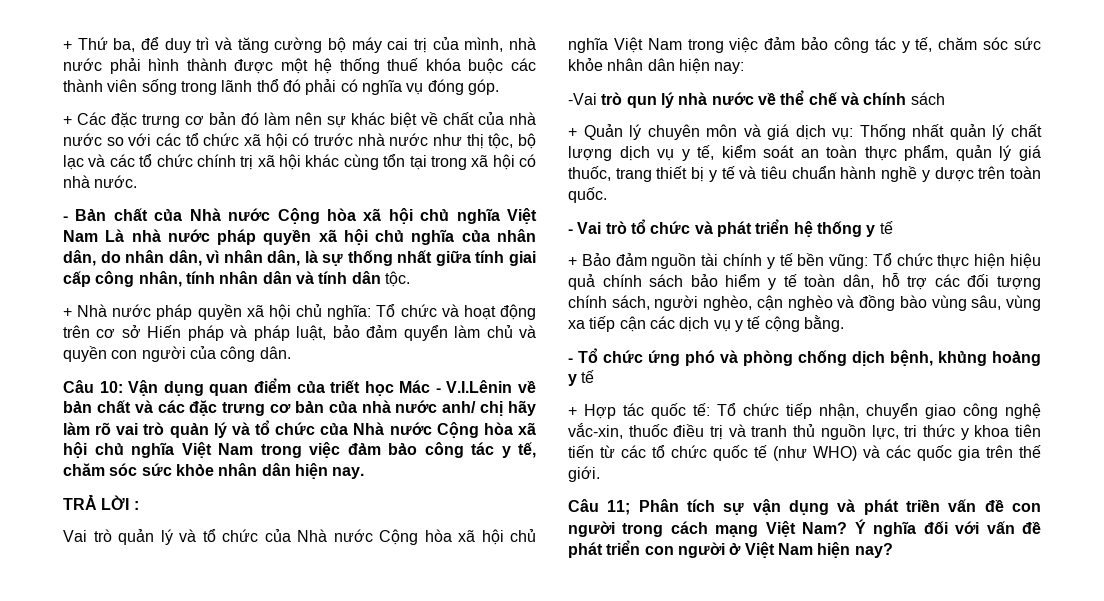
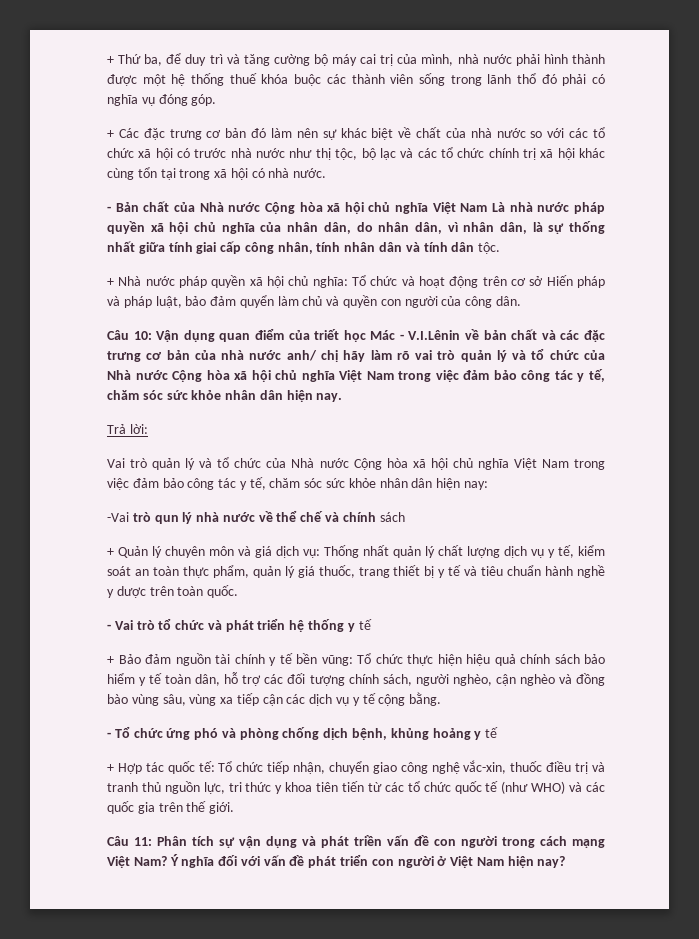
[63,495,139,510] TRẢ LỜI : -> [107,424,148,434] Trả lời:
[607,500,631,515] 11; -> [134,837,152,846] 11:

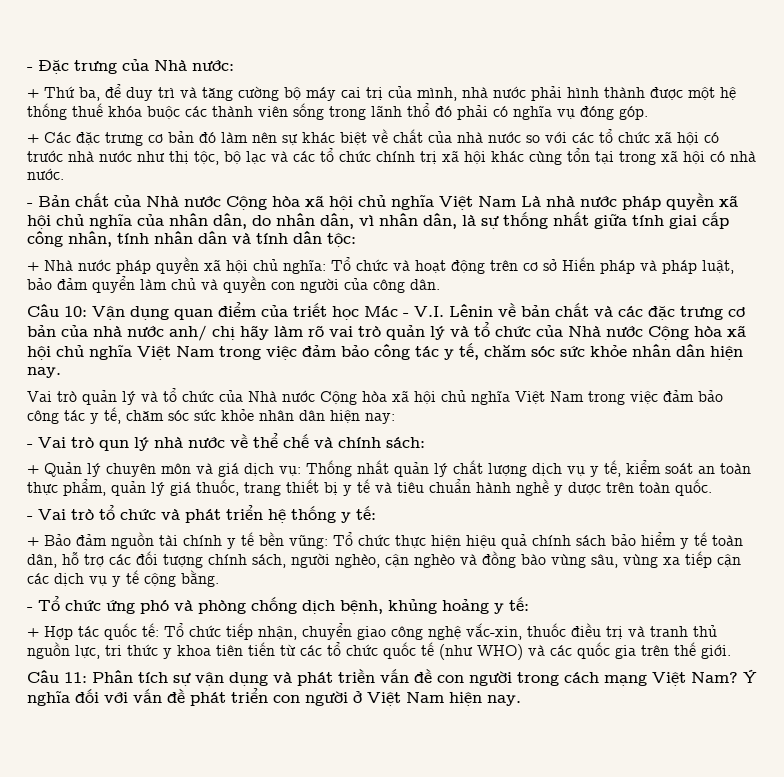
(107, 60) none -> [27,59,234,74] - Đặc trưng của Nhà nước: //
[478,242,501,254] tộc. -> [327,233,356,247] tộc:
[408,330,461,340] V.I.Lênin -> [414,304,493,317] V.I. Lênin
[107,424,148,434] // Trả lời: -> (61, 372) none
[107,512,129,522] -Vai -> [27,437,66,448] - Vai
[379,512,405,522] sách -> [386,437,425,448] sách:
[358,619,372,630] tế -> [356,506,376,520] tế:
[485,727,499,738] tế -> [509,597,529,611] tế:
[537,856,566,868] nay? -> [487,695,521,706] nay.

